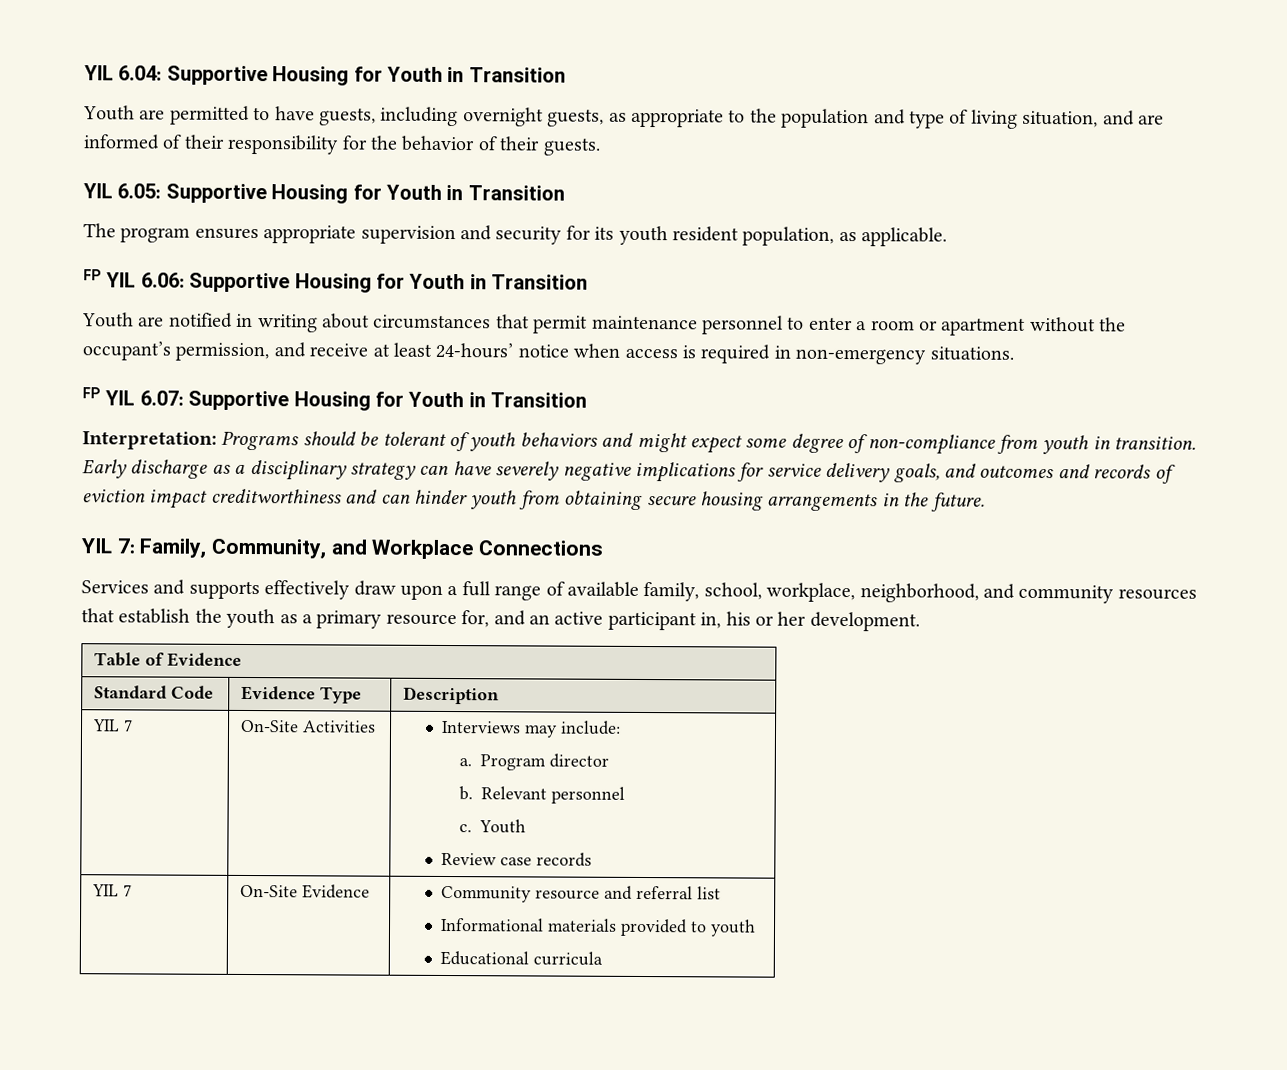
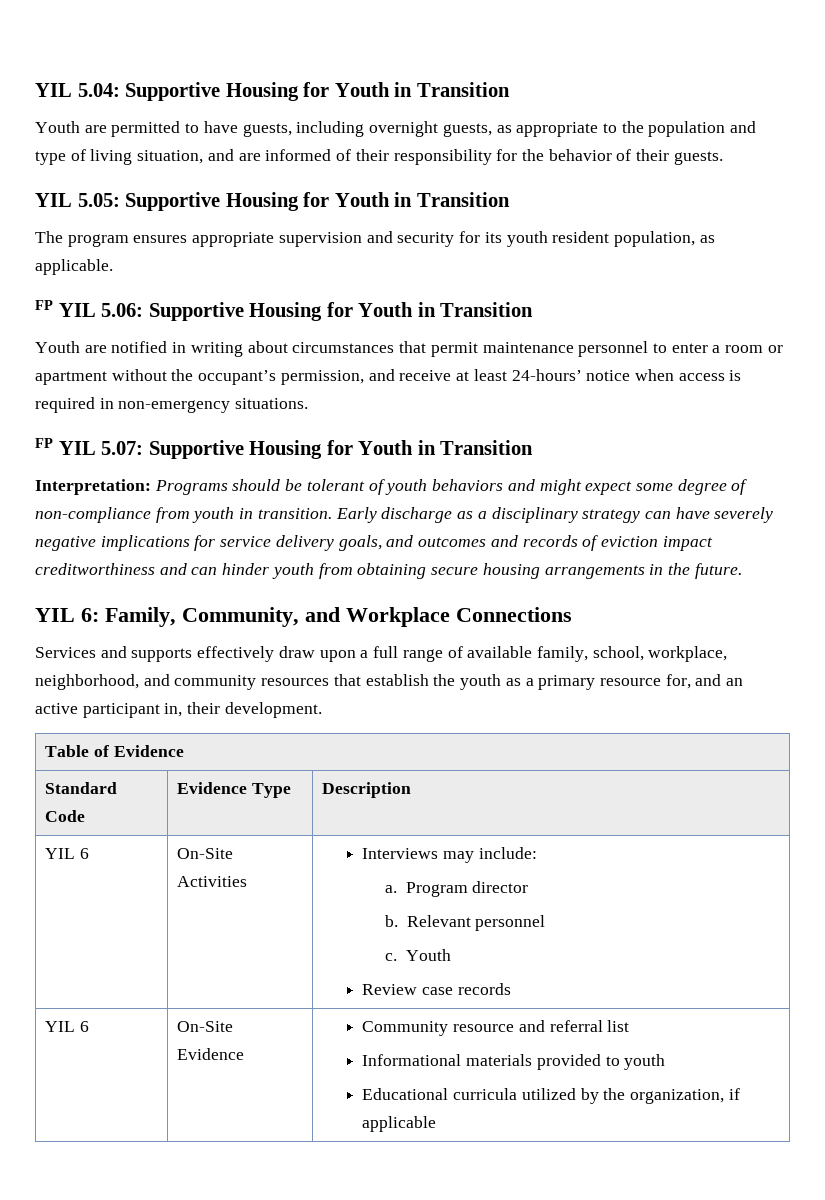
[84,65,163,81] YIL 6.04: -> [35,83,120,97] YIL 5.04:
[117,183,162,199] 6.05: -> [77,193,120,207] 5.05:
[140,272,185,288] 6.06: -> [101,303,144,317] 5.06:
[139,390,184,406] 6.07: -> [101,441,144,455] 5.07:
[116,538,135,554] 7: -> [81,608,99,622] 6:
[725,611,807,626] his or her -> [187,702,221,714] their
[123,719,134,732] 7 -> [79,848,89,859] 6
[123,884,133,897] 7 -> [79,1021,89,1032] 6
(603, 958) none -> [521,1088,740,1104] [362,1116,437,1132] utilized by the organization, if applicable

